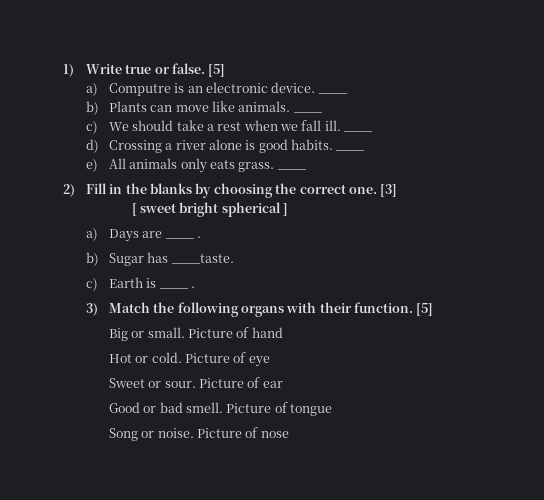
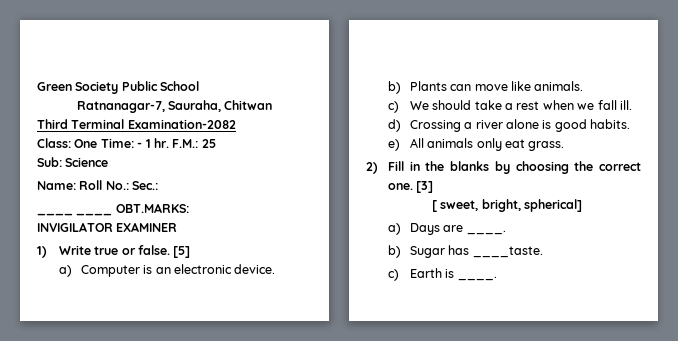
(63, 70) none -> [37,81,200,94] [76,100,273,113] [37,119,236,129] [37,138,216,148] [37,157,109,167] [37,180,159,190] [37,213,113,216] [115,203,189,213] [37,222,178,232] Green Society Public School // Ratnanagar-7, Sauraha, Chitwan // Third Terminal Examination-2082 // Class: One Time: - 1 hr. F.M.: 25 // Sub: Science // Name: Roll No.: Sec.: // ____ ____ OBT.MARKS: // INVIGILATOR EXAMINER //
[108,83,171,96] Computre -> [80,265,140,277] Computer
[317,93,348,94] ____ -> (276, 269) none
[292,112,323,113] ____ -> (584, 86) none
[343,131,374,132] ____ -> (632, 105) none
[335,150,366,151] ____ -> (631, 124) none
[209,160,235,169] eats -> [505,139,526,148] eat
[276,169,307,170] ____ -> (565, 146) none
[140,202,289,217] sweet bright spherical ] -> [440,199,583,212] sweet, bright, spherical]
[164,238,195,239] [196,236,201,238] ____ . -> [466,230,506,235] ____.
[158,288,189,289] [190,286,195,288] [85,302,434,317] [108,327,283,341] [108,352,270,367] [108,377,283,388] [108,402,333,416] [108,427,289,441] ____ . // 3) Match the following organs with their function. [5] // Big or small. Picture of hand // Hot or cold. Picture of eye // Sweet or sour. Picture of ear // Good or bad smell. Picture of tongue // Song or noise. Picture of nose -> [457,276,497,281] ____.

